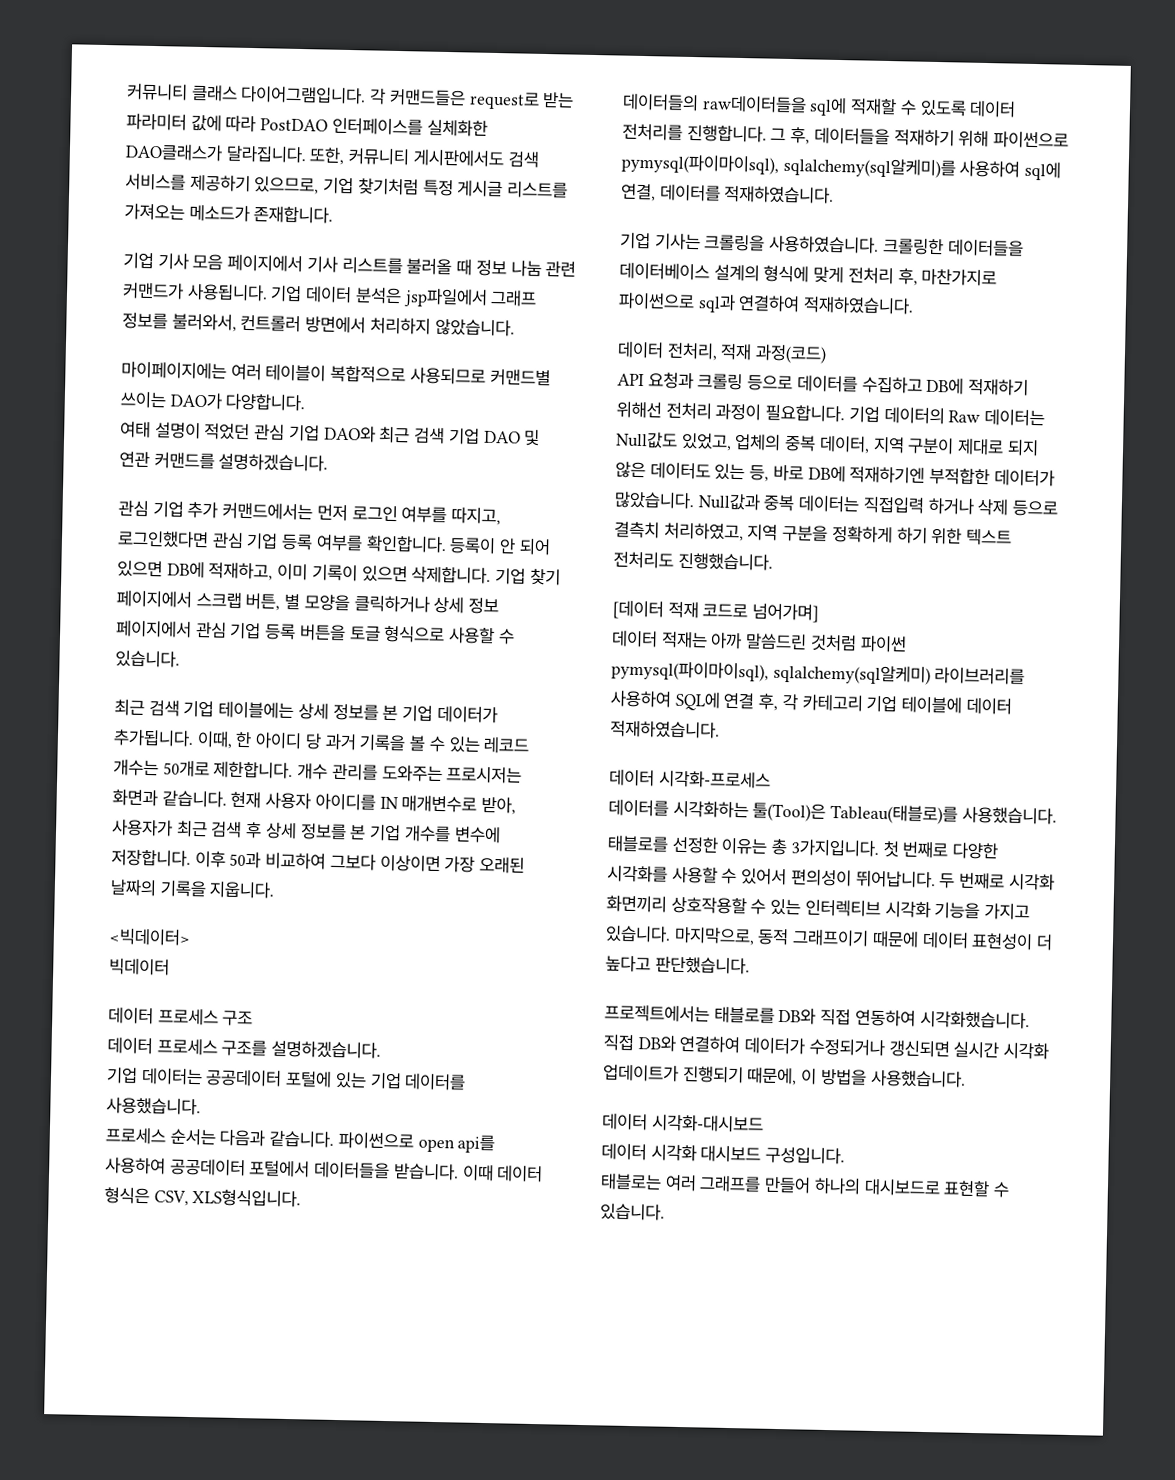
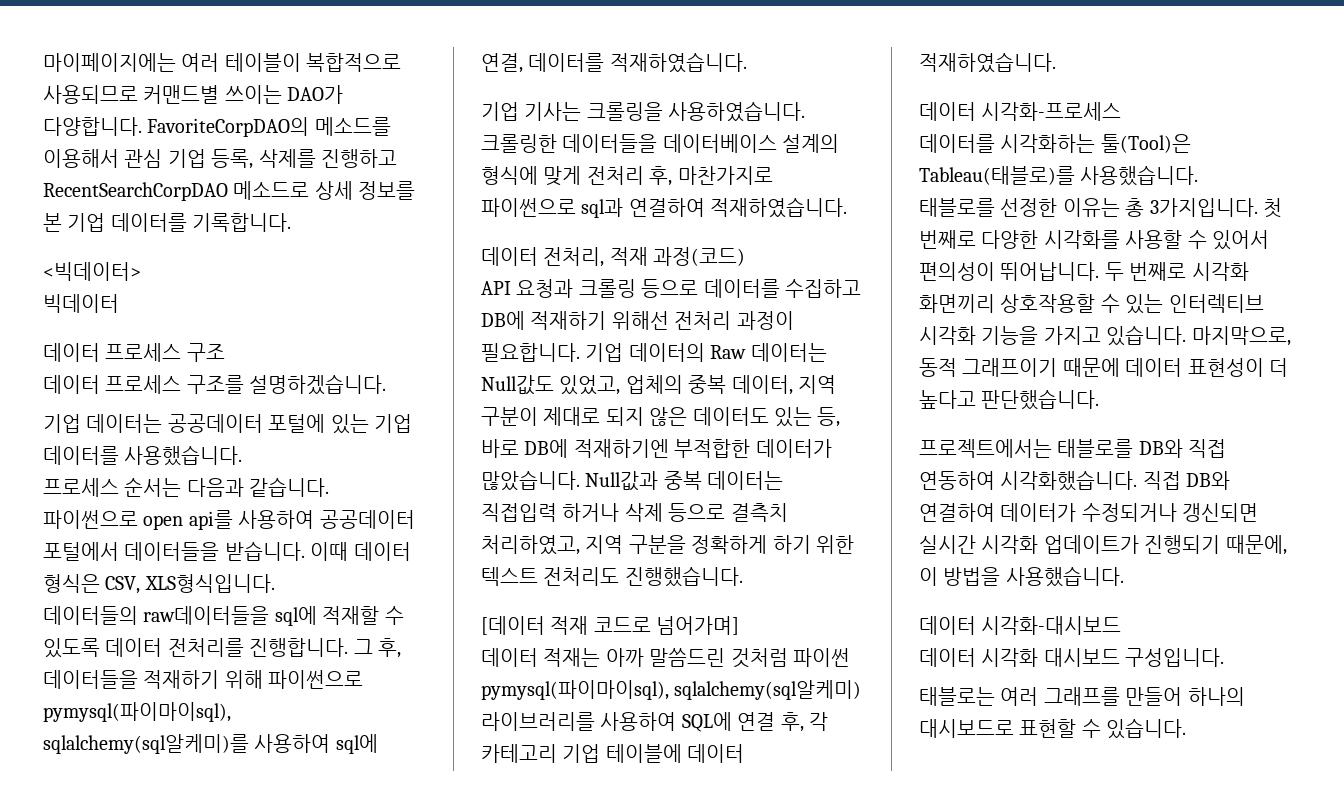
[126,83,575,110] [126,113,488,137] [125,143,539,168] [125,173,569,199] [124,203,334,224] [123,252,577,278] [122,282,538,308] [122,312,515,337] 커뮤니티 클래스 다이어그램입니다. 각 커맨드들은 request로 받는 파라미터 값에 따라 PostDAO 인터페이스를 실체화한 DAO클래스가 달라집니다. 또한, 커뮤니티 게시판에서도 검색 서비스를 제공하기 있으므로, 기업 찾기처럼 특정 게시글 리스트를 가져오는 메소드가 존재합니다. // 기업 기사 모음 페이지에서 기사 리스트를 불러올 때 정보 나눔 관련 커맨드가 사용됩니다. 기업 데이터 분석은 jsp파일에서 그래프 정보를 불러와서, 컨트롤러 방면에서 처리하지 않았습니다. // -> (43, 62) none
[120,421,541,446] [119,451,329,472] [118,500,502,526] [117,530,551,556] [117,560,561,586] [116,590,500,615] [116,620,515,645] [115,650,180,668] [114,699,498,724] [113,729,531,754] [113,759,523,784] [112,789,517,815] [111,819,501,844] [111,849,526,874] [110,879,276,899] // 여태 설명이 적었던 관심 기업 DAO와 최근 검색 기업 DAO 및 연관 커맨드를 설명하겠습니다. // 관심 기업 추가 커맨드에서는 먼저 로그인 여부를 따지고, 로그인했다면 관심 기업 등록 여부를 확인합니다. 등록이 안 되어 있으면 DB에 적재하고, 이미 기록이 있으면 삭제합니다. 기업 찾기 페이지에서 스크랩 버튼, 별 모양을 클릭하거나 상세 정보 페이지에서 관심 기업 등록 버튼을 토글 형식으로 사용할 수 있습니다. // 최근 검색 기업 테이블에는 상세 정보를 본 기업 데이터가 추가됩니다. 이때, 한 아이디 당 과거 기록을 볼 수 있는 레코드 개수는 50개로 제한합니다. 개수 관리를 도와주는 프로시저는 화면과 같습니다. 현재 사용자 아이디를 IN 매개변수로 받아, 사용자가 최근 검색 후 상세 정보를 본 기업 개수를 변수에 저장합니다. 이후 50과 비교하여 그보다 이상이면 가장 오래된 날짜의 기록을 지웁니다. -> [147,117,391,137] [43,149,397,169] [43,181,416,201] [43,213,292,232] FavoriteCorpDAO의 메소드를 이용해서 관심 기업 등록, 삭제를 진행하고 RecentSearchCorpDAO 메소드로 상세 정보를 본 기업 데이터를 기록합니다.

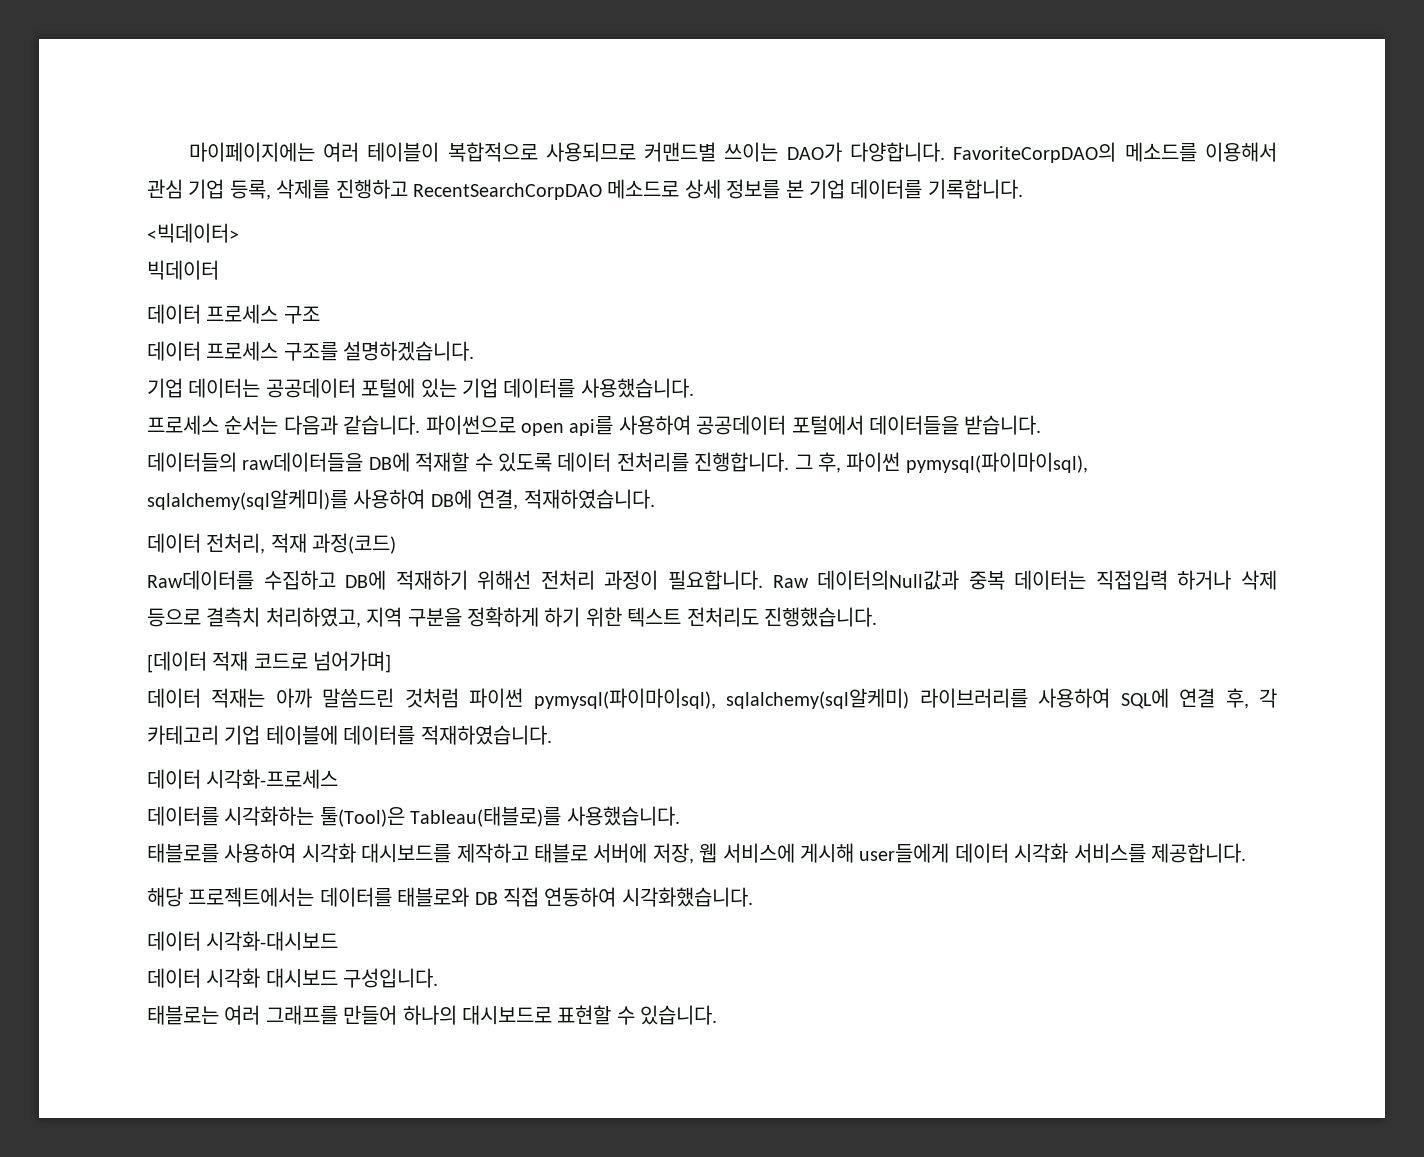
[310,542,411,561] [43,574,275,594] 이때 데이터 형식은 CSV, XLS형식입니다. -> (1042, 425) none
[274,606,317,626] sql에 -> [368,452,410,472] DB에
[43,670,364,689] [43,702,231,722] [43,734,378,754] [481,52,747,73] [481,101,806,122] [481,134,840,153] [481,166,773,186] [481,198,705,218] 데이터들을 적재하기 위해 파이썬으로 pymysql(파이마이sql), sqlalchemy(sql알케미)를 사용하여 sql에 연결, 데이터를 적재하였습니다. // 기업 기사는 크롤링을 사용하였습니다. 크롤링한 데이터들을 데이터베이스 설계의 형식에 맞게 전처리 후, 마찬가지로 파이썬으로 sql과 연결하여 -> [846,452,1088,473] [147,489,519,510] 파이썬 pymysql(파이마이sql), sqlalchemy(sql알케미)를 사용하여 DB에 연결,
[481,279,780,298] API 요청과 크롤링 등으로 데이터를 -> [147,570,254,590] Raw데이터를
[585,343,827,362] [481,375,836,395] [481,407,841,427] [481,439,832,458] [481,470,659,491] 기업 데이터의 Raw 데이터는 Null값도 있었고, 업체의 중복 데이터, 지역 구분이 제대로 되지 않은 데이터도 있는 등, 바로 DB에 적재하기엔 부적합한 데이터가 많았습니다. Null값과 -> [772,570,960,590] Raw 데이터의Null값과
[687,744,745,763] 데이터 -> [343,725,416,745] 데이터를
[1000,198,1282,218] [919,230,1269,250] [919,262,1249,281] [919,294,1264,314] [919,325,1291,346] [919,358,1288,377] [919,389,1100,410] [919,439,1227,458] [919,470,1231,491] [919,503,1259,522] [919,535,1287,555] [919,566,1124,587] 선정한 이유는 총 3가지입니다. 첫 번째로 다양한 시각화를 사용할 수 있어서 편의성이 뛰어납니다. 두 번째로 시각화 화면끼리 상호작용할 수 있는 인터렉티브 시각화 기능을 가지고 있습니다. 마지막으로, 동적 그래프이기 때문에 데이터 표현성이 더 높다고 판단했습니다. // 프로젝트에서는 태블로를 DB와 직접 연동하여 시각화했습니다. 직접 DB와 연결하여 데이터가 수정되거나 갱신되면 실시간 시각화 업데이트가 진행되기 때문에, 이 방법을 사용했습니다. -> [224,843,1246,864] [147,887,753,907] 사용하여 시각화 대시보드를 제작하고 태블로 서버에 저장, 웹 서비스에 게시해 user들에게 데이터 시각화 서비스를 제공합니다. // 해당 프로젝트에서는 데이터를 태블로와 DB 직접 연동하여 시각화했습니다.

